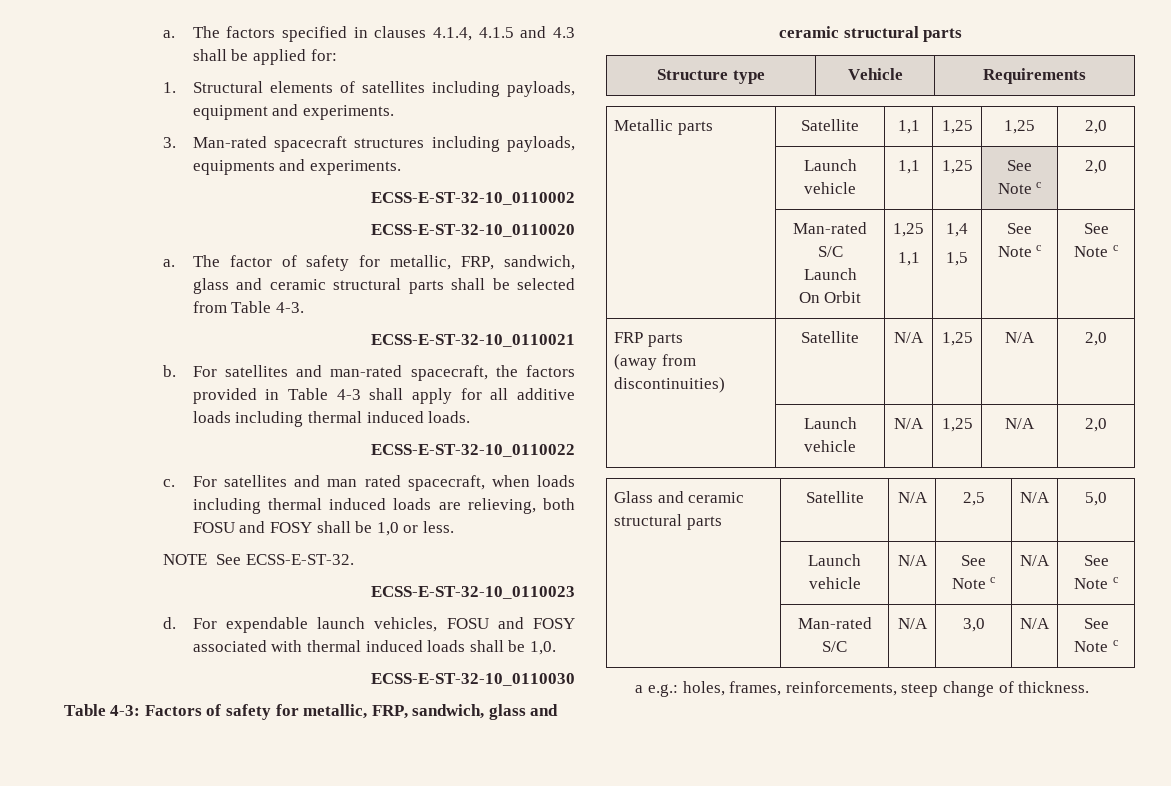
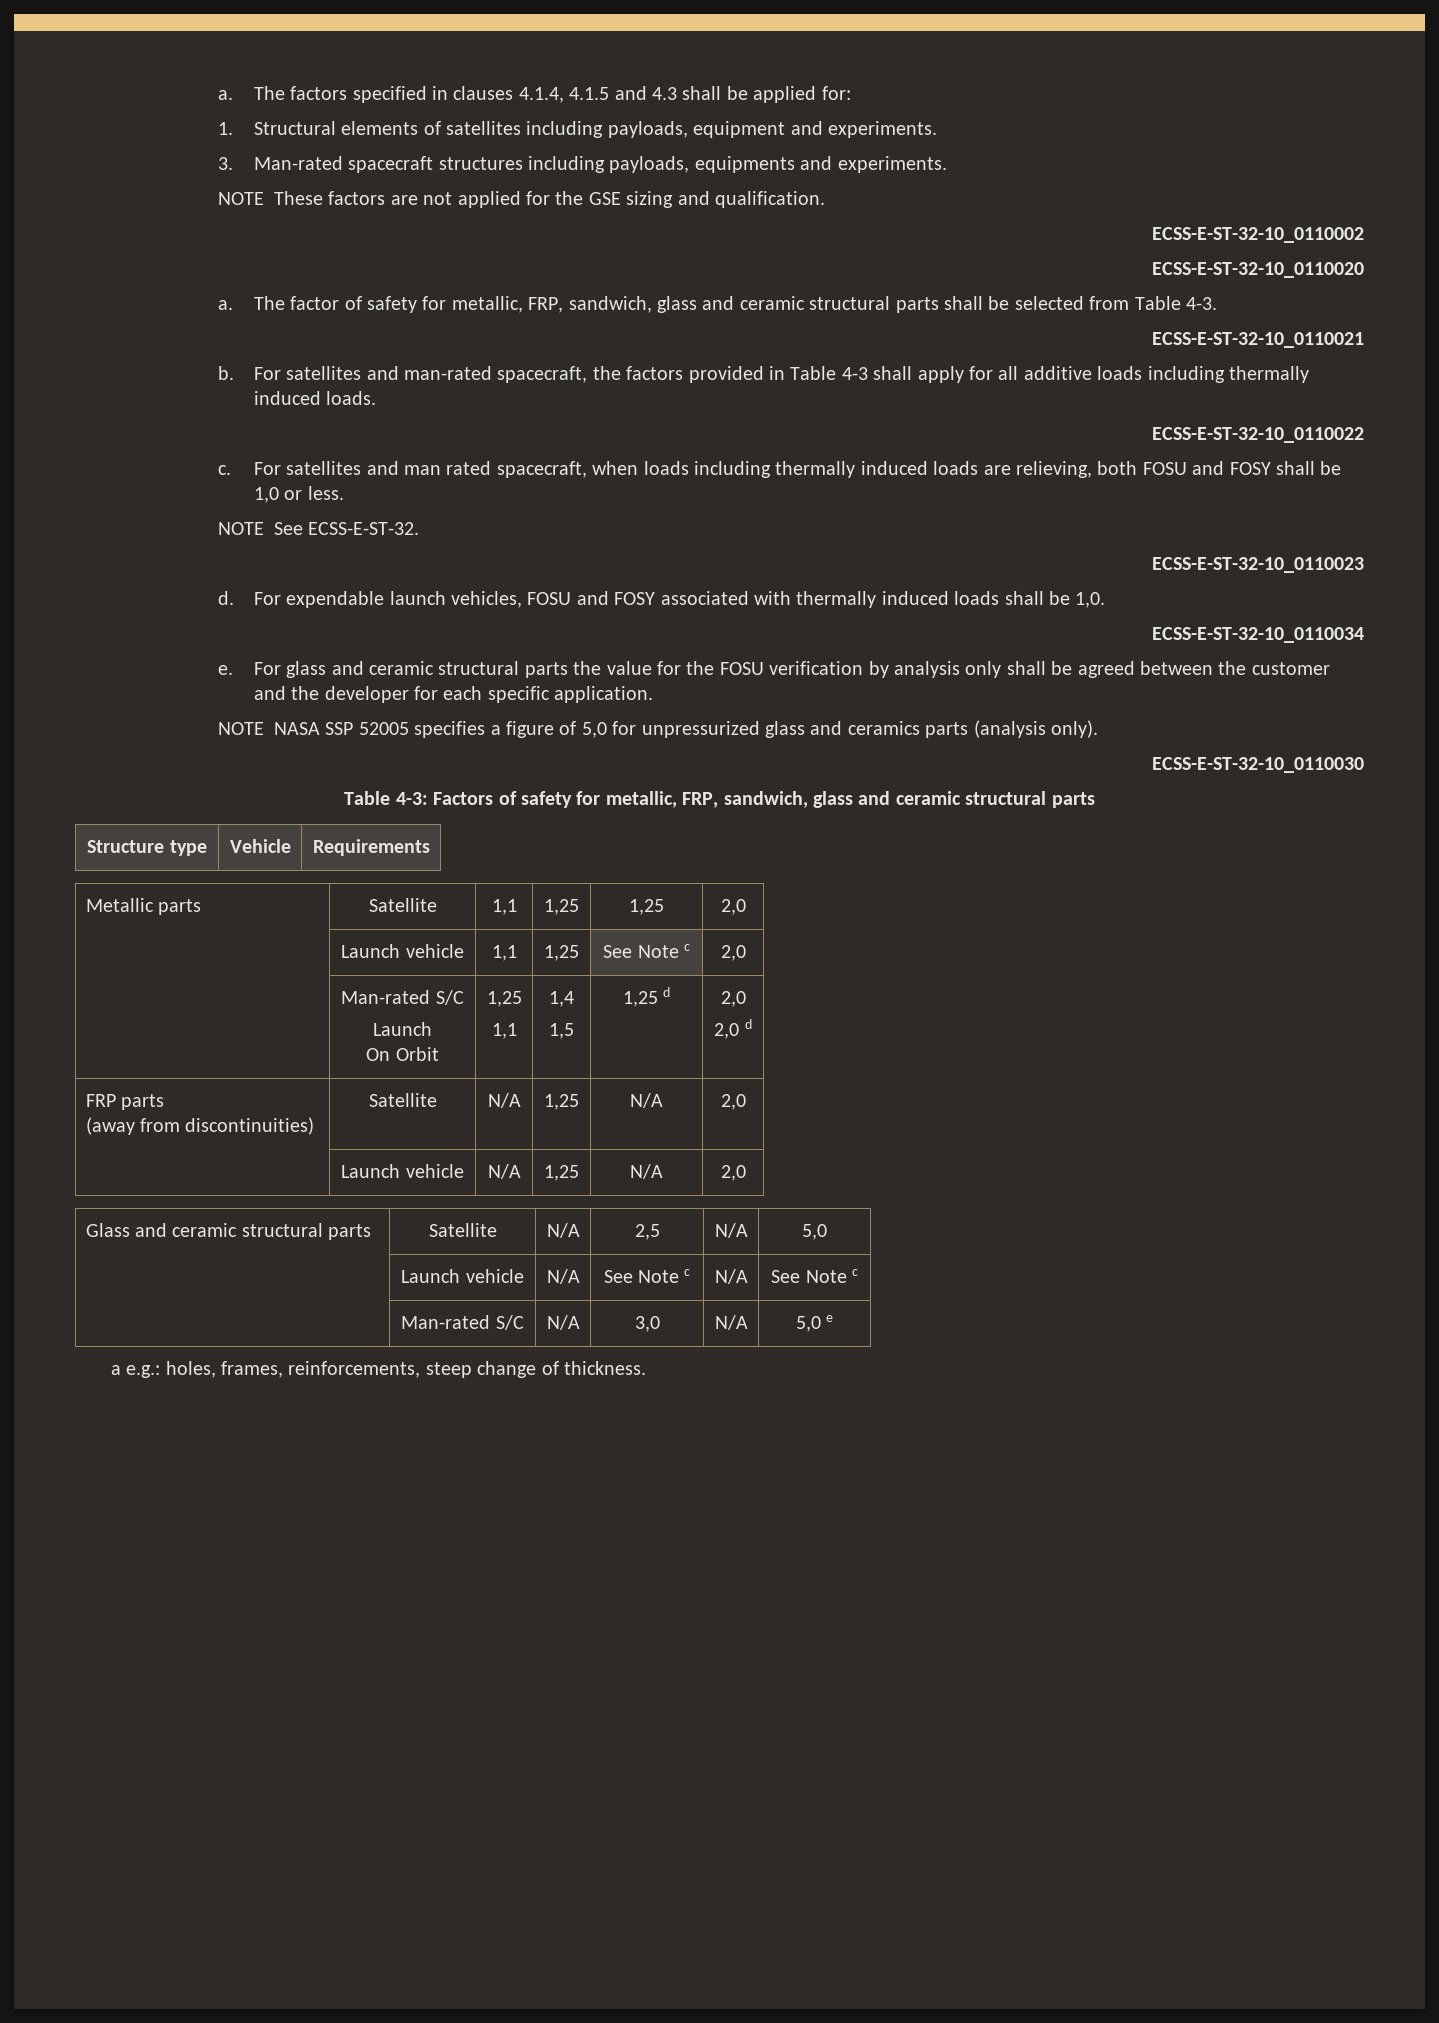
(402, 167) none -> [218,191,826,208] // NOTE These factors are not applied for the GSE sizing and qualification.
[308,411,363,423] thermal -> [1229,366,1310,383] thermally
[268,498,323,510] thermal -> [775,461,856,478] thermally
[307,640,362,652] thermal -> [796,591,877,608] thermally
(556, 648) none -> [1152,627,1364,643] [218,661,1330,678] [253,686,654,703] [218,720,1099,738] // ECSS-E-ST-32-10_0110034 // e. For glass and ceramic structural parts the value for the FOSU verification by analysis only shall be agreed between the customer and the developer for each specific application. // NOTE NASA SSP 52005 specifies a figure of 5,0 for unpressurized glass and ceramics parts (analysis only).
[1007,223,1032,234] [997,245,1042,257] [1083,223,1109,234] [1074,245,1118,257] See Note c | See Note c -> [622,987,671,1007] [720,991,746,1007] [714,1019,752,1039] 1,25 d | 2,0 // 2,0 d
[1083,618,1109,629] [1074,640,1118,652] See Note c -> [795,1315,834,1332] 5,0 e

